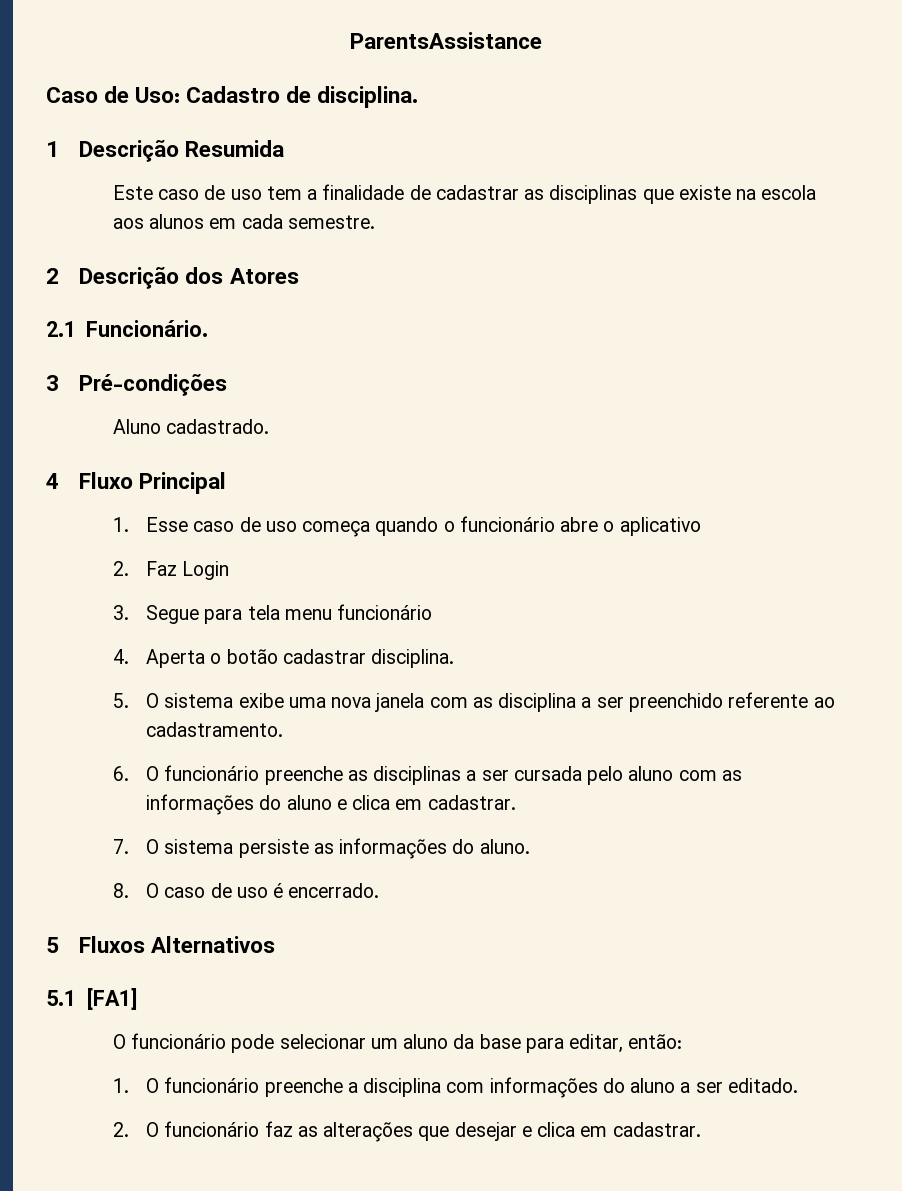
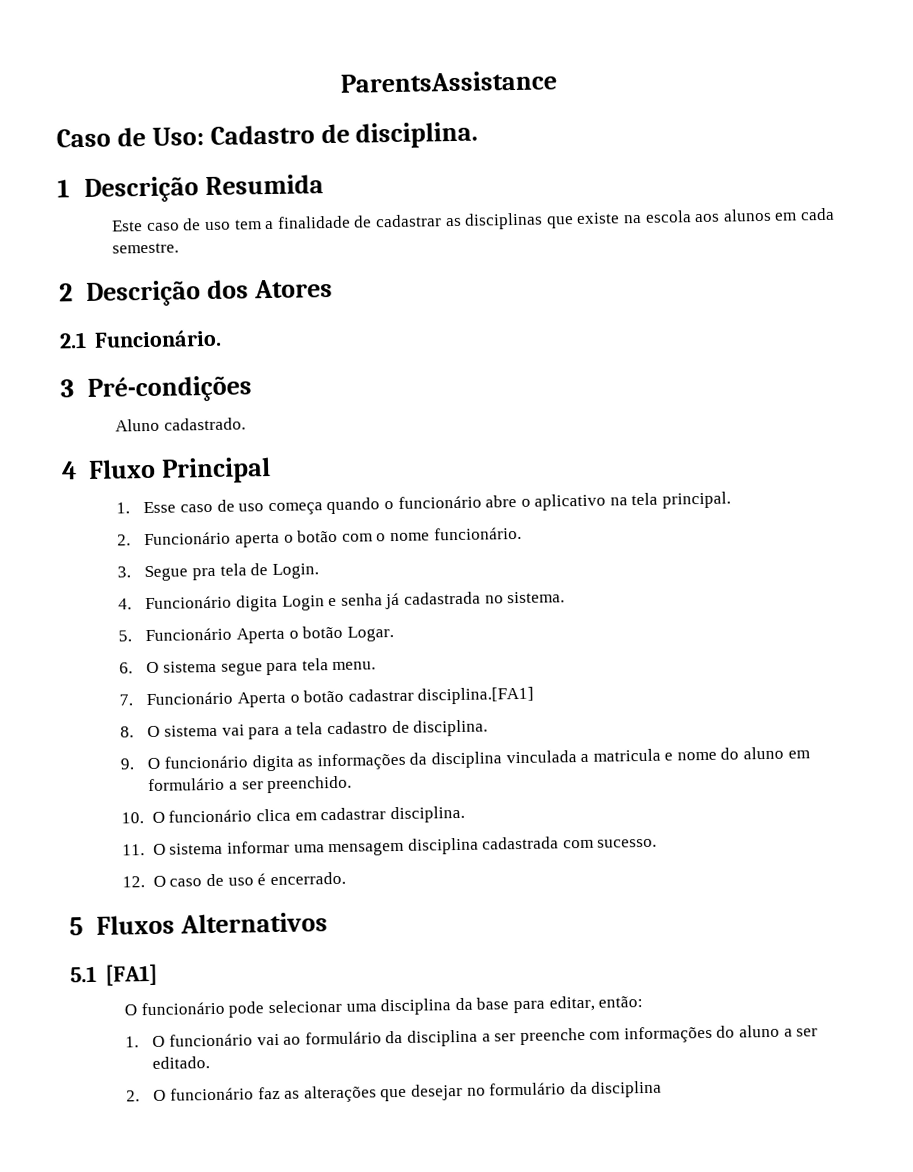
[112,561,230,580] [112,604,433,624] [112,649,278,668] // 2. Faz Login // 3. Segue para tela menu funcionário // 4. Aperta o botão -> [609,491,732,509] [117,526,522,548] [117,563,319,582] [118,591,566,612] [118,625,394,644] [119,658,377,676] [119,686,535,708] [120,719,489,740] [120,746,810,772] [148,775,353,794] [121,808,317,824] na tela principal. // 2. Funcionário aperta o botão com o nome funcionário. // 3. Segue pra tela de Login. // 4. Funcionário digita Login e senha já cadastrada no sistema. // 5. Funcionário Aperta o botão Logar. // 6. O sistema segue para tela menu. // 7. Funcionário Aperta o botão cadastrar disciplina.[FA1] // 8. O sistema vai para a tela cadastro de disciplina. // 9. O funcionário digita as informações da disciplina vinculada a matricula e nome do aluno em formulário a ser preenchido. // 10. O funcionário clica em
[112,692,835,712] [146,722,284,737] [112,765,742,785] [146,794,516,815] [112,838,530,859] [112,883,129,898] 5. O sistema exibe uma nova janela com as disciplina a ser preenchido referente ao cadastramento. // 6. O funcionário preenche as disciplinas a ser cursada pelo aluno com as informações do aluno e clica em cadastrar. // 7. O sistema persiste as informações do aluno. // 8. -> [122,836,658,857] [122,876,146,888] 11. O sistema informar uma mensagem disciplina cadastrada com sucesso. // 12.
[370,1034,449,1049] um aluno -> [345,998,452,1016] uma disciplina
[264,1078,442,1097] preenche a disciplina -> [256,1027,586,1047] vai ao formulário da disciplina a ser preenche
[521,1122,701,1137] e clica em cadastrar. -> [466,1080,663,1098] no formulário da disciplina

